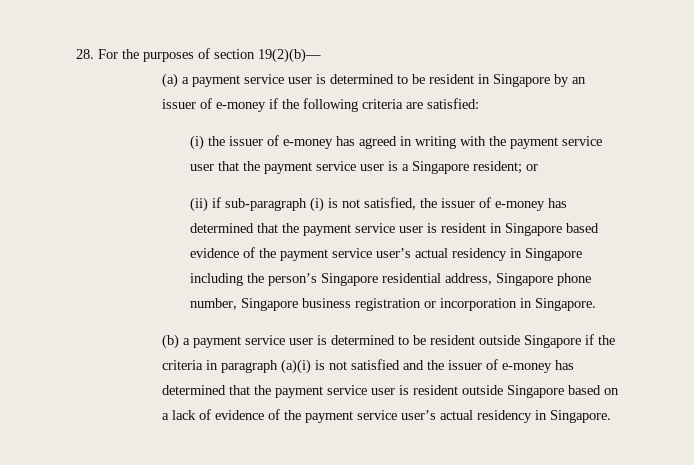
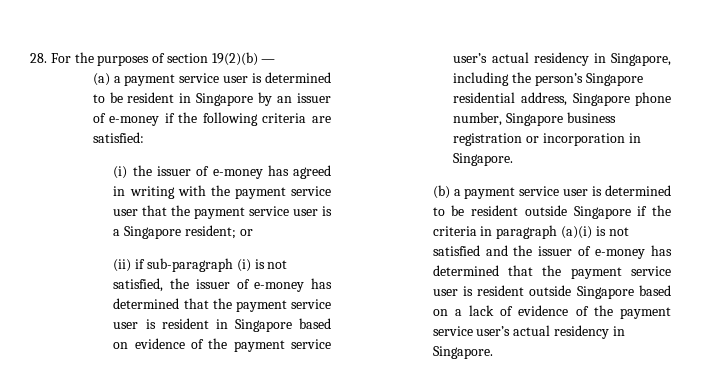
[258,48,321,63] 19(2)(b)— -> [211,52,276,66] 19(2)(b) —
[190,247,583,261] evidence of the payment service user’s actual residency in Singapore -> [113,338,331,352] [453,52,671,66] on evidence of the payment service user’s actual residency in Singapore,

